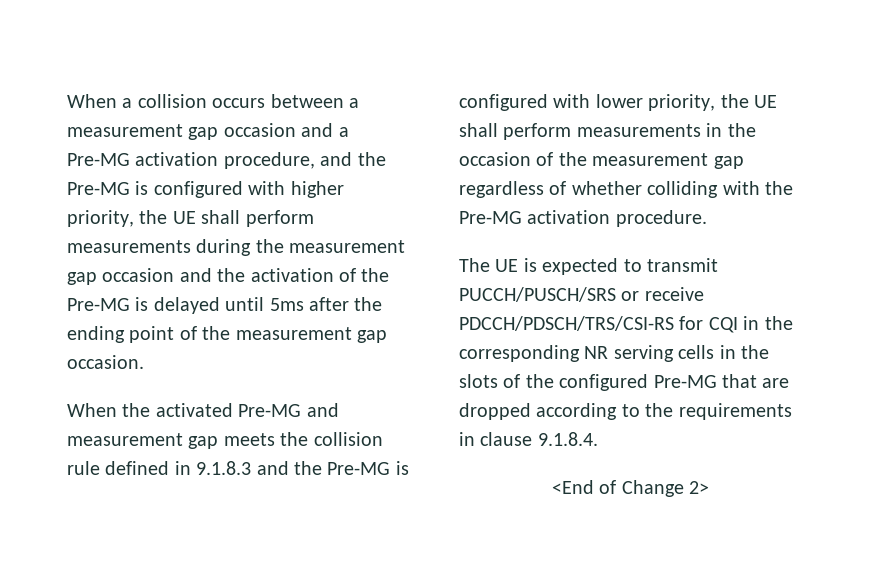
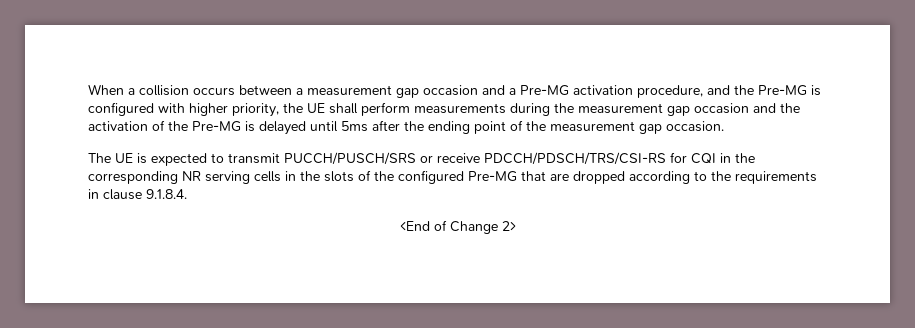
[67,403,339,417] [67,432,383,449] [67,461,409,475] [459,94,777,111] [459,123,756,140] [459,152,744,169] [459,181,793,198] [459,210,707,227] // When the activated Pre-MG and measurement gap meets the collision rule defined in 9.1.8.3 and the Pre-MG is configured with lower priority, the UE shall perform measurements in the occasion of the measurement gap regardless of whether colliding with the Pre-MG activation procedure. -> (724, 126) none

